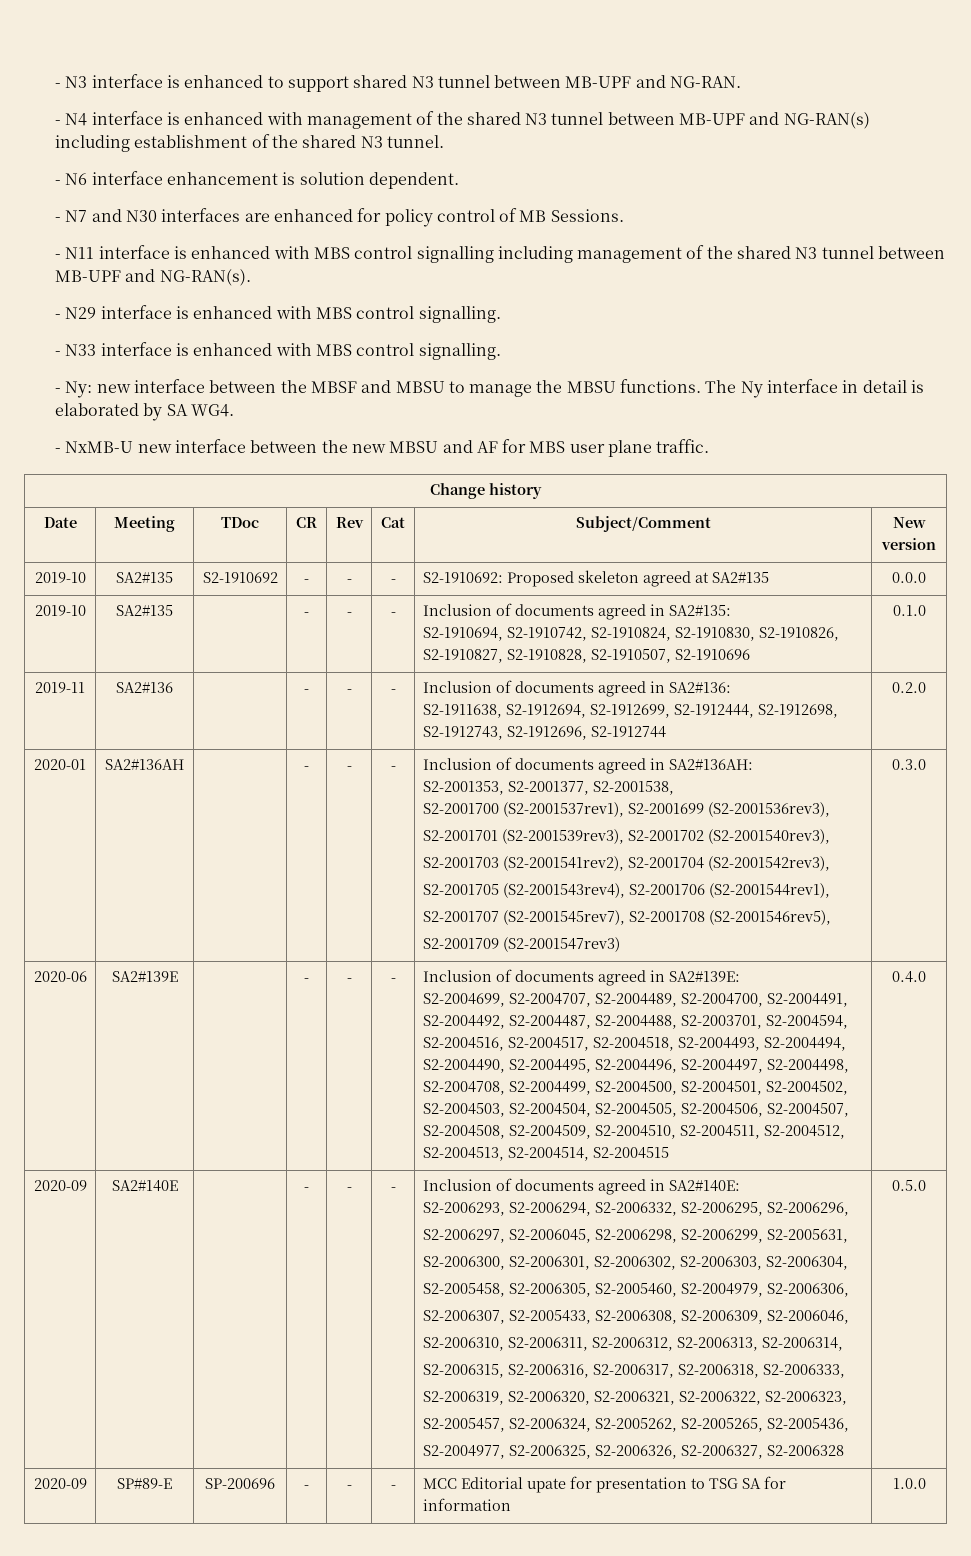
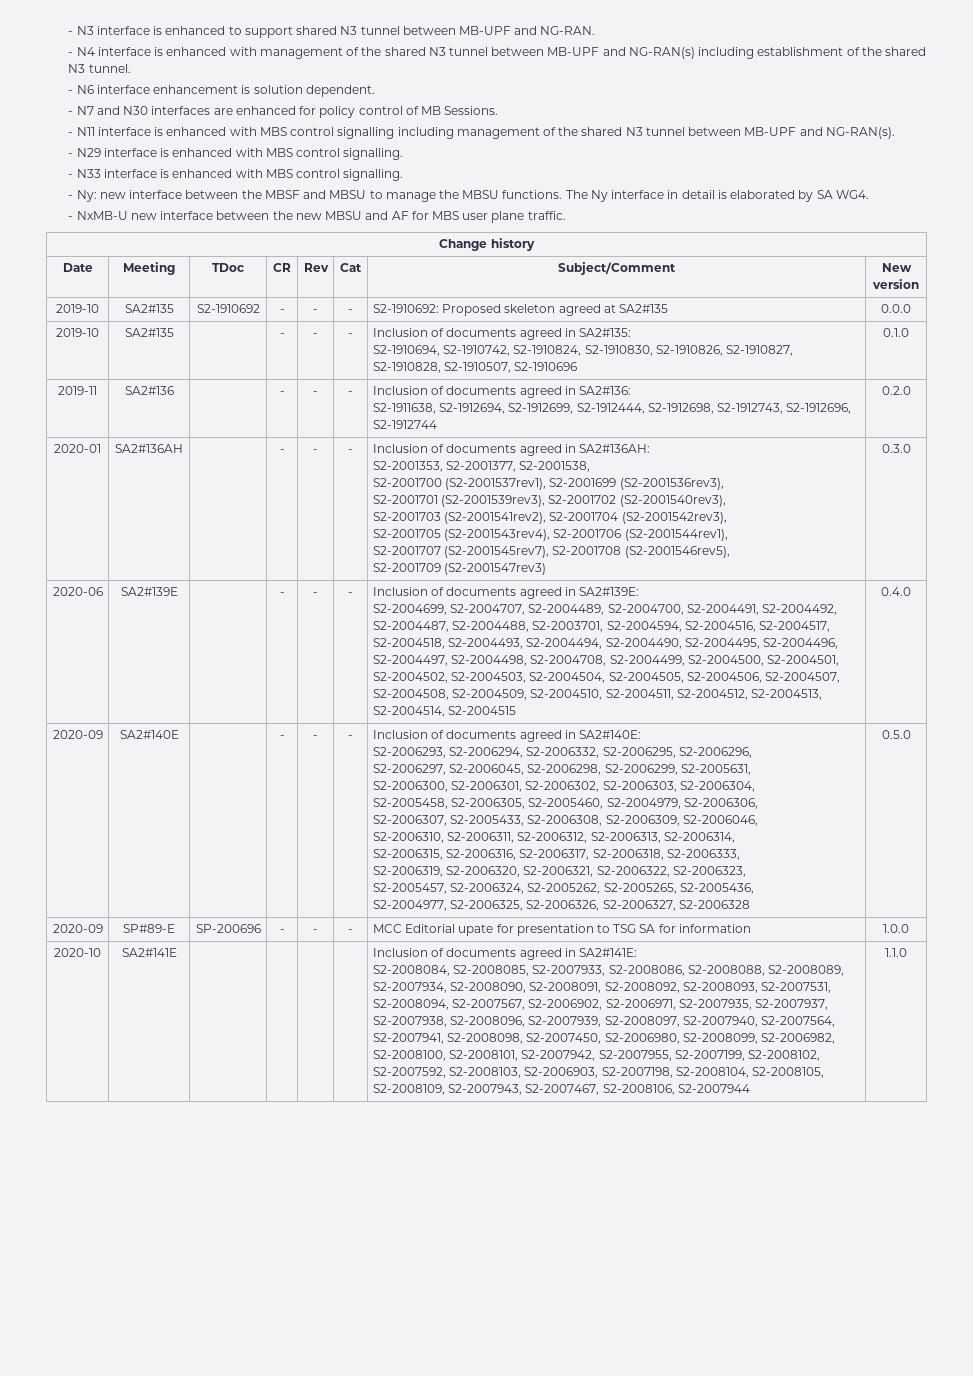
(926, 1483) none -> [54,948,101,957] [121,948,177,957] [372,948,637,960] [372,965,844,976] [372,982,831,993] [372,999,828,1010] [372,1016,835,1027] [372,1033,835,1044] [372,1050,820,1061] [372,1067,824,1078] [372,1084,750,1095] [884,948,907,957] // 2020-10 | SA2#141E | | | | | Inclusion of documents agreed in SA2#141E: // S2-2008084, S2-2008085, S2-2007933, S2-2008086, S2-2008088, S2-2008089, S2-2007934, S2-2008090, S2-2008091, S2-2008092, S2-2008093, S2-2007531, S2-2008094, S2-2007567, S2-2006902, S2-2006971, S2-2007935, S2-2007937, S2-2007938, S2-2008096, S2-2007939, S2-2008097, S2-2007940, S2-2007564, S2-2007941, S2-2008098, S2-2007450, S2-2006980, S2-2008099, S2-2006982, S2-2008100, S2-2008101, S2-2007942, S2-2007955, S2-2007199, S2-2008102, S2-2007592, S2-2008103, S2-2006903, S2-2007198, S2-2008104, S2-2008105, S2-2008109, S2-2007943, S2-2007467, S2-2008106, S2-2007944 | 1.1.0

